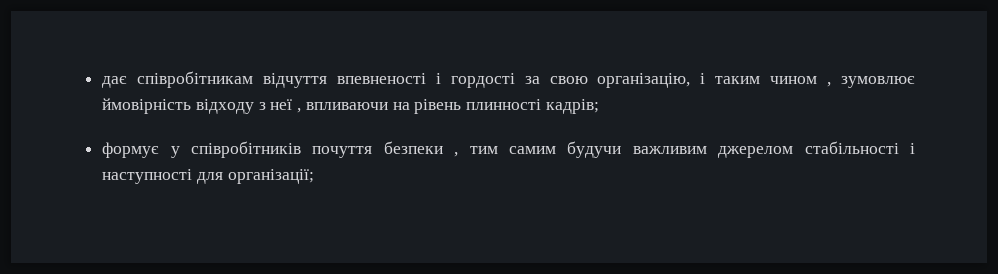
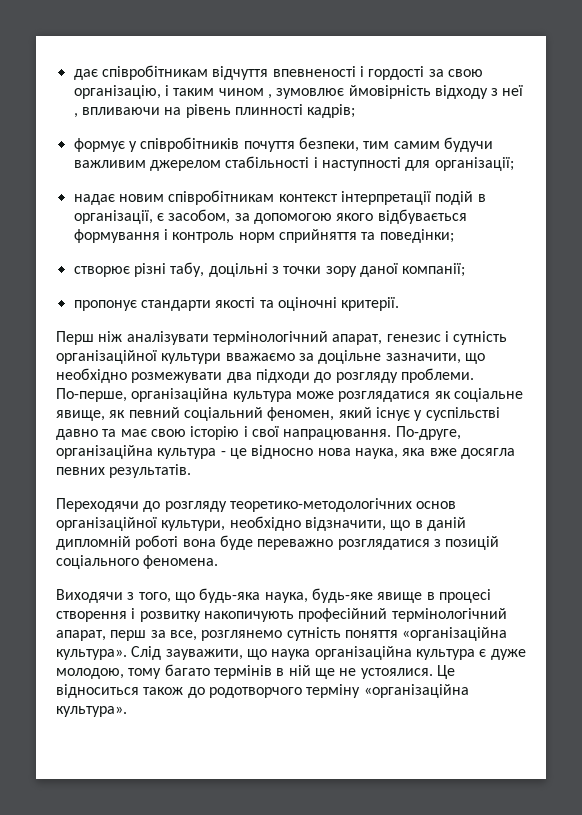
[383,141,459,157] безпеки , -> [298,137,359,152] безпеки,
(314, 176) none -> [73,190,486,205] [73,209,467,224] [73,229,454,243] [73,262,466,277] [73,297,400,311] [56,331,508,345] [56,350,485,364] [56,368,474,383] [56,388,523,402] [56,407,500,421] [56,426,461,440] [56,445,515,459] [56,464,192,478] [56,498,457,512] [56,516,466,531] [56,535,500,550] [56,555,219,569] [56,588,491,603] [56,608,507,622] [56,627,508,641] [56,646,526,660] [56,664,455,679] [56,684,469,698] [56,706,127,717] // надає новим співробітникам контекст інтерпретації подій в організації, є засобом, за допомогою якого відбувається формування і контроль норм сприйняття та поведінки; // створює різні табу, доцільні з точки зору даної компанії; // пропонує стандарти якості та оціночні критерії. // Перш ніж аналізувати термінологічний апарат, генезис і сутність організаційної культури вважаємо за доцільне зазначити, що необхідно розмежувати два підходи до розгляду проблеми. По-перше, організаційна культура може розглядатися як соціальне явище, як певний соціальний феномен, який існує у суспільстві давно та має свою історію і свої напрацювання. По-друге, організаційна культура - це відносно нова наука, яка вже досягла певних результатів. // Переходячи до розгляду теоретико-методологічних основ організаційної культури, необхідно відзначити, що в даній дипломній роботі вона буде переважно розглядатися з позицій соціального феномена. // Виходячи з того, що будь-яка наука, будь-яке явище в процесі створення і розвитку накопичують професійний термінологічний апарат, перш за все, розглянемо сутність поняття «організаційна культура». Слід зауважити, що наука організаційна культура є дуже молодою, тому багато термінів в ній ще не устоялися. Це відноситься також до родотворчого терміну «організаційна культура».

